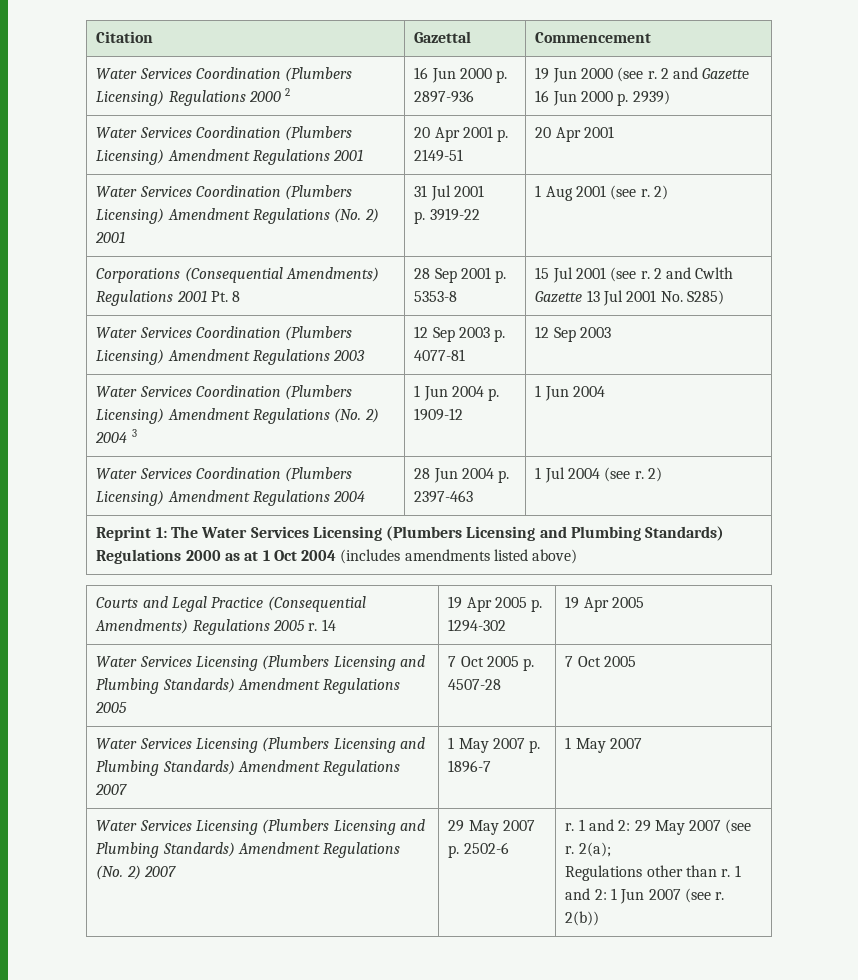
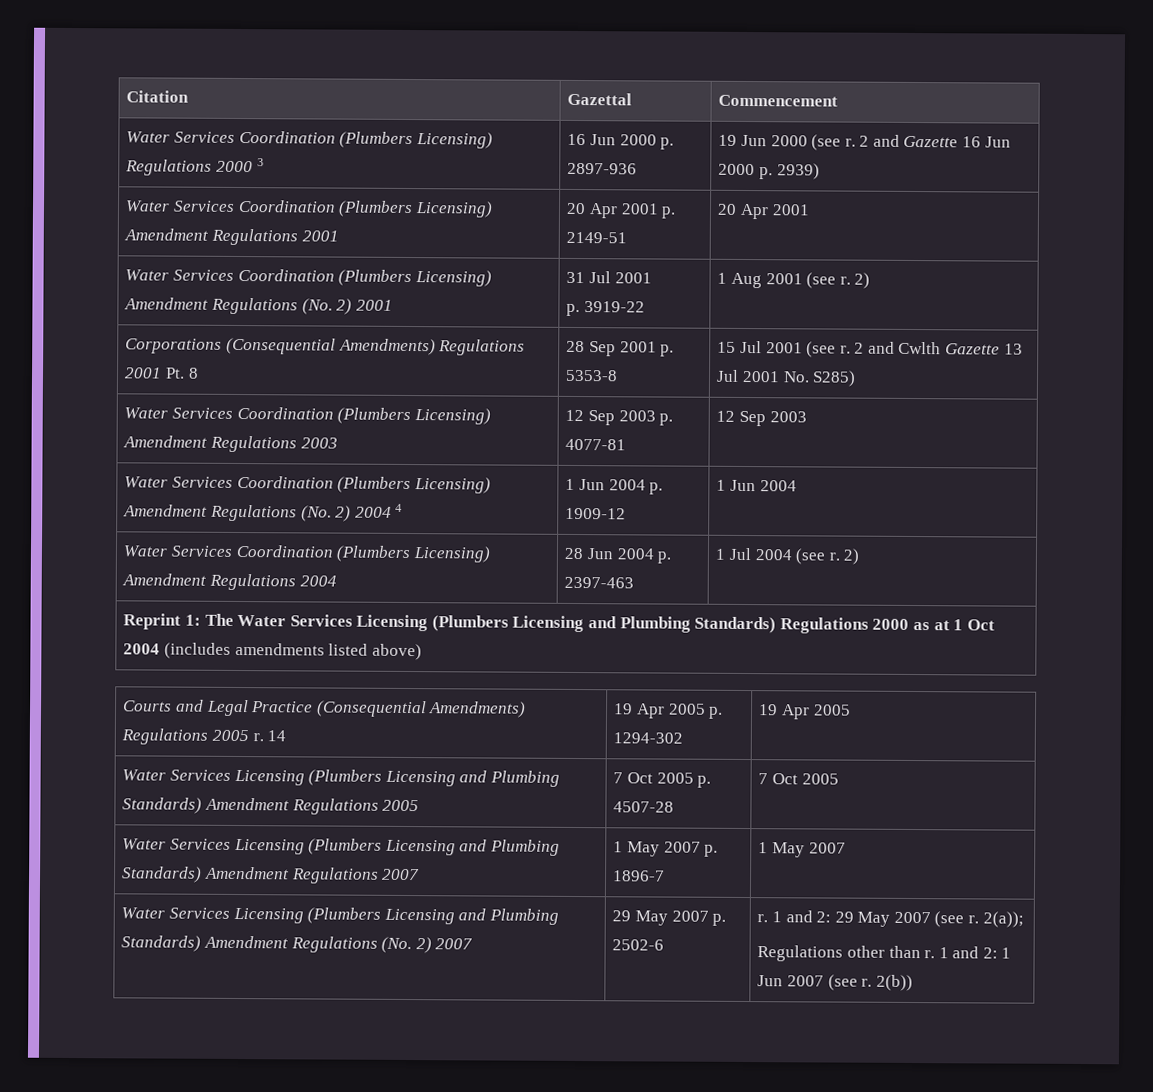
[285,88,291,96] 2 -> [256,158,264,167] 3
[131,429,137,437] 3 -> [395,503,403,512] 4
[578,842,611,857] 2(a); -> [982,911,1024,928] 2(a));

